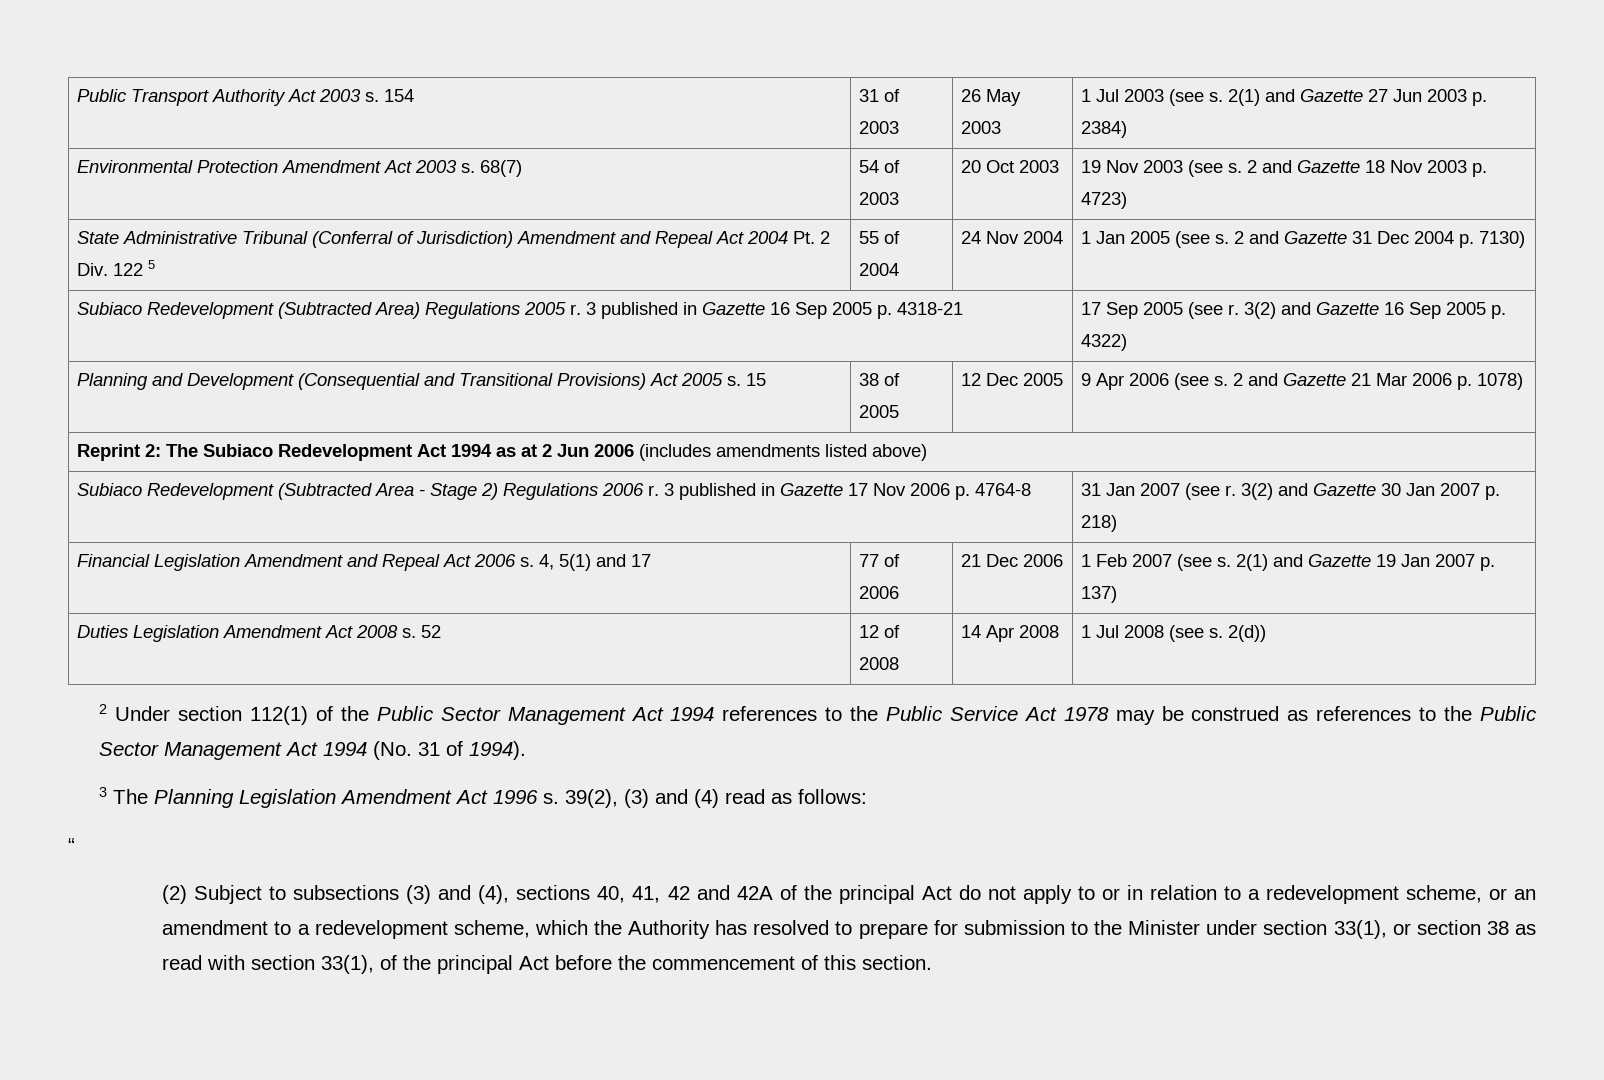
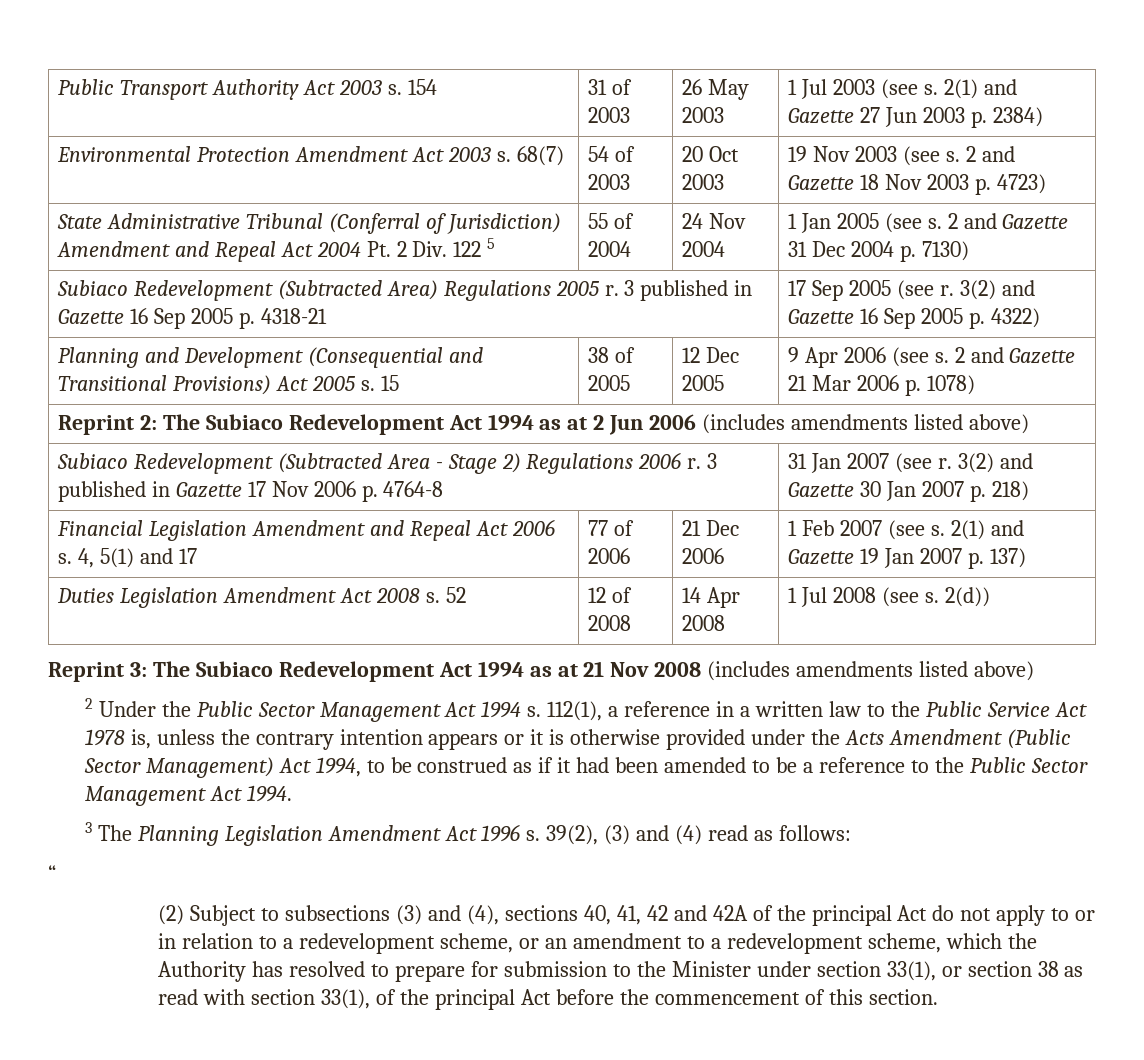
(1267, 633) none -> [48,661,1035,682] // Reprint 3: The Subiaco Redevelopment Act 1994 as at 21 Nov 2008 (includes amendments listed above)
[178,706,818,725] section 112(1) of the Public Sector Management Act 1994 references -> [161,701,861,722] the Public Sector Management Act 1994 s. 112(1), a reference in a written law
[1115,706,1412,725] may be construed as references -> [130,729,1071,750] [83,757,905,778] is, unless the contrary intention appears or it is otherwise provided under the Acts Amendment (Public Sector Management) Act 1994, to be construed as if it had been amended to be a reference
[323,741,527,760] 1994 (No. 31 of 1994). -> [246,785,292,802] 1994.

